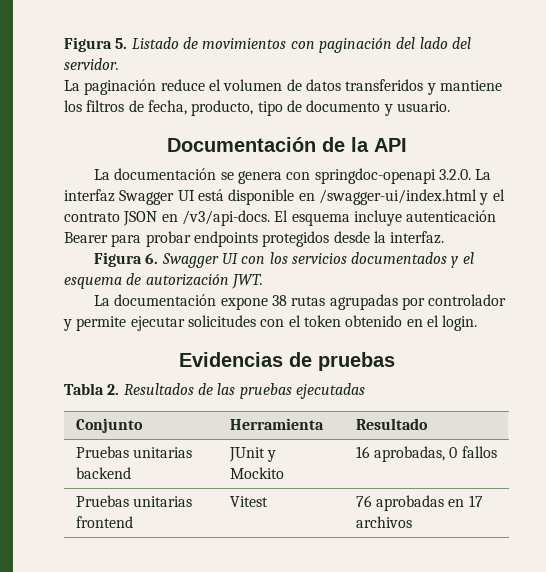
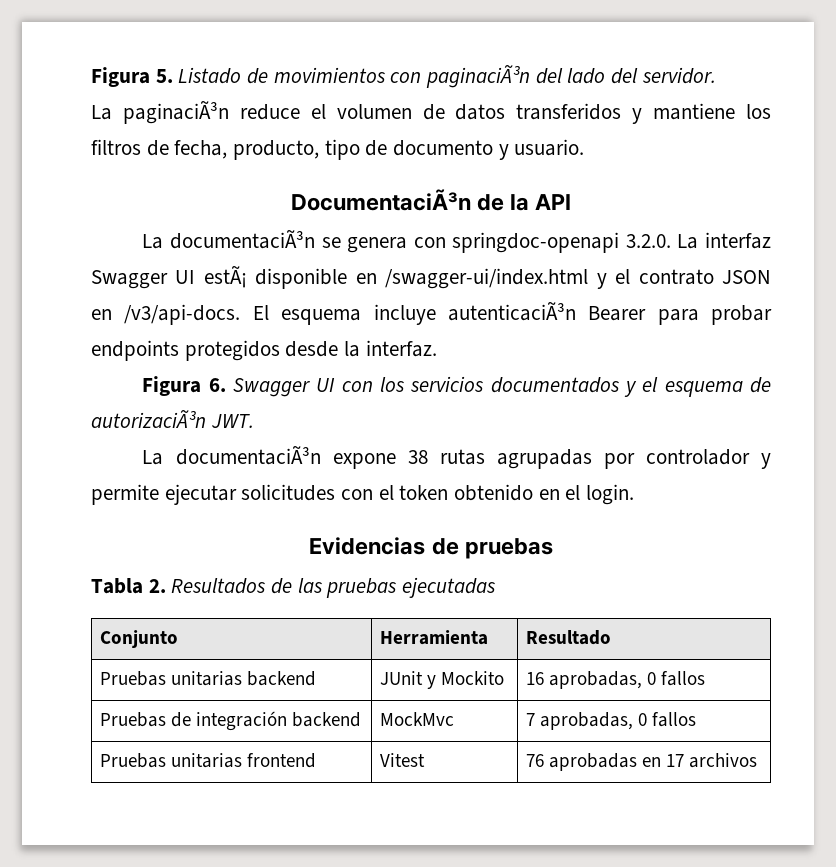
[318,38,392,53] paginación -> [426,65,531,88] paginaciÃ³n
[84,79,157,95] paginación -> [122,101,229,124] paginaciÃ³n
[166,137,316,152] Documentación -> [290,189,471,211] DocumentaciÃ³n
[114,168,217,180] documentación -> [169,230,315,249] documentaciÃ³n
[197,189,224,201] está -> [203,266,247,288] estÃ¡
[406,210,497,222] autenticación -> [447,302,576,321] autenticaciÃ³n
[145,274,229,286] autorización -> [91,410,206,428] autorizaciÃ³n
[114,294,217,306] documentación -> [175,446,321,465] documentaciÃ³n
(497, 452) none -> [99,711,362,731] [379,712,454,726] [525,712,697,730] // Pruebas de integración backend | MockMvc | 7 aprobadas, 0 fallos

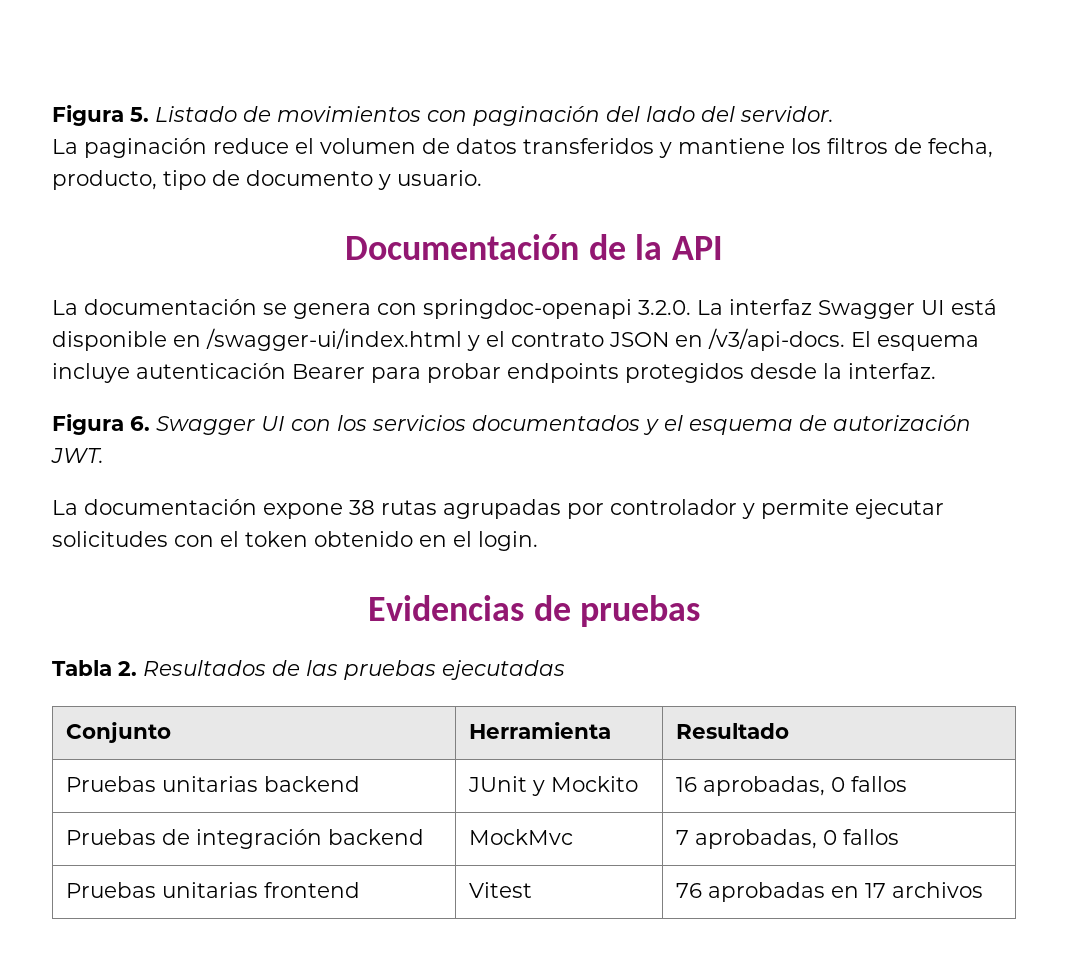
[426,65,531,88] paginaciÃ³n -> [473,106,600,126] paginación
[122,101,229,124] paginaciÃ³n -> [84,138,207,158] paginación
[290,189,471,211] DocumentaciÃ³n -> [344,234,579,260] Documentación
[169,230,315,249] documentaciÃ³n -> [84,299,257,315] documentación
[203,266,247,288] estÃ¡ -> [951,299,997,315] está
[447,302,576,321] autenticaciÃ³n -> [136,363,286,379] autenticación
[91,410,206,428] autorizaciÃ³n -> [833,415,971,431] autorización
[175,446,321,465] documentaciÃ³n -> [84,499,257,515] documentación

